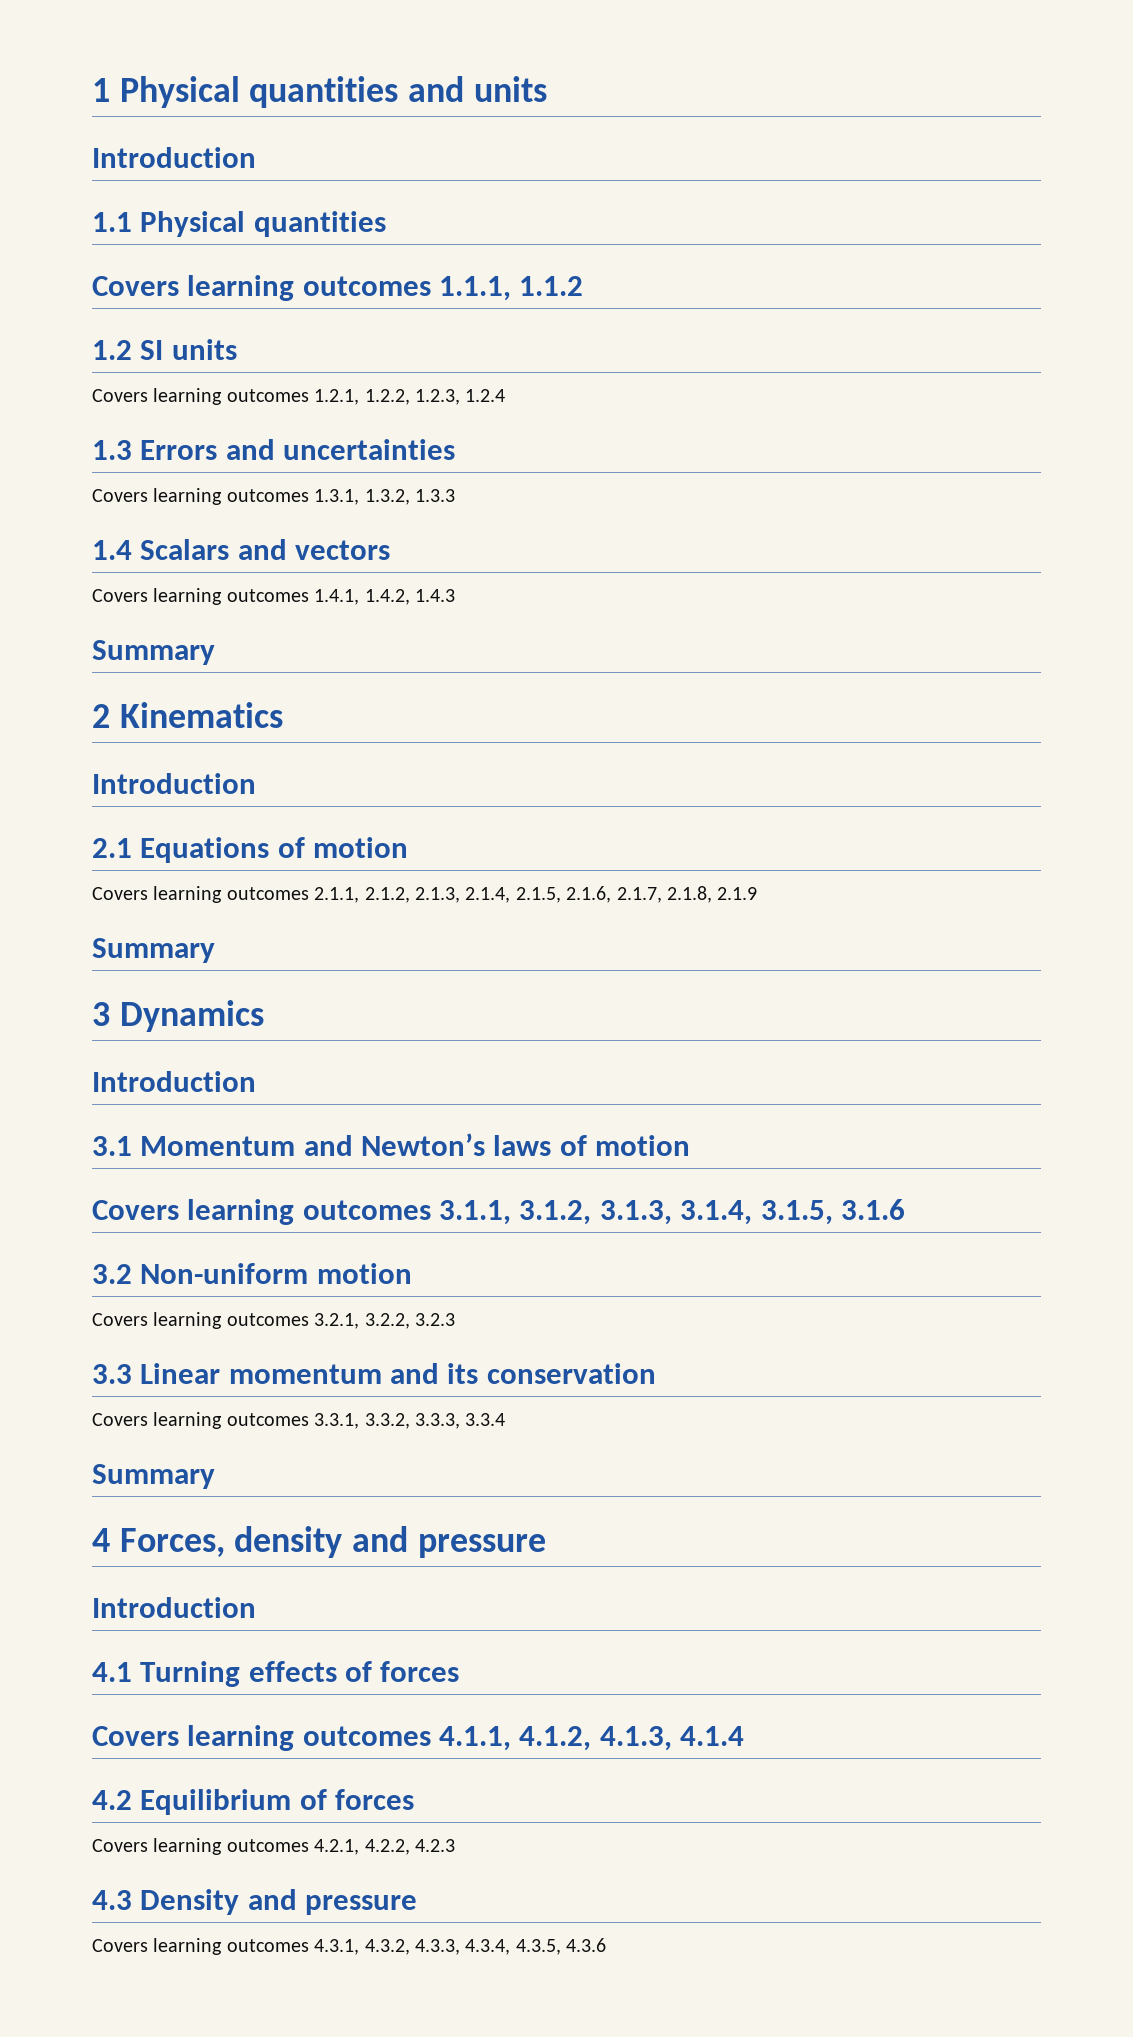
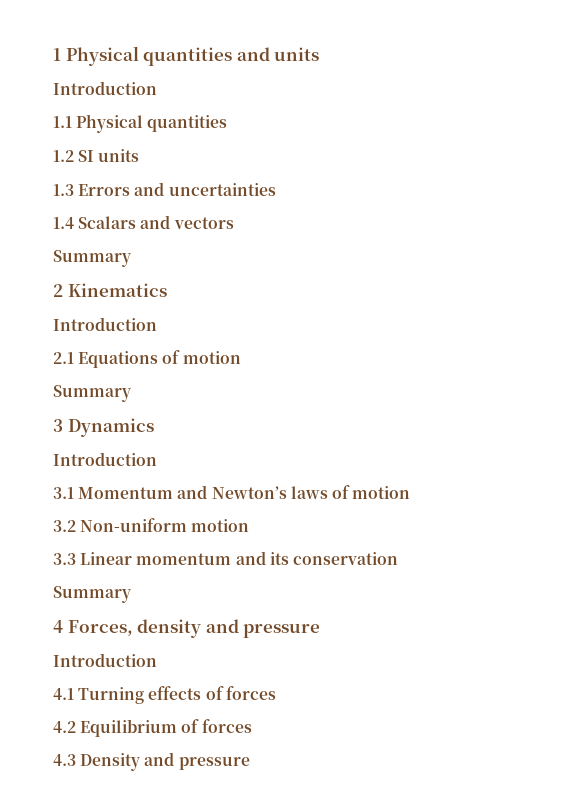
[92,275,584,301] [92,339,237,360] [92,388,506,405] [92,439,456,460] [92,488,455,505] [92,539,391,560] [92,588,455,605] Covers learning outcomes 1.1.1, 1.1.2 // 1.2 SI units // Covers learning outcomes 1.2.1, 1.2.2, 1.2.3, 1.2.4 // 1.3 Errors and uncertainties // Covers learning outcomes 1.3.1, 1.3.2, 1.3.3 // 1.4 Scalars and vectors // Covers learning outcomes 1.4.1, 1.4.2, 1.4.3 -> [53,149,140,162] [53,182,276,196] [53,215,234,229] 1.2 SI units // 1.3 Errors and uncertainties // 1.4 Scalars and vectors
[92,886,758,903] // Covers learning outcomes 2.1.1, 2.1.2, 2.1.3, 2.1.4, 2.1.5, 2.1.6, 2.1.7, 2.1.8, 2.1.9 -> (241, 357) none
[92,1199,905,1225] [92,1263,412,1284] [92,1312,455,1329] Covers learning outcomes 3.1.1, 3.1.2, 3.1.3, 3.1.4, 3.1.5, 3.1.6 // 3.2 Non-uniform motion // Covers learning outcomes 3.2.1, 3.2.2, 3.2.3 -> [53,518,250,532] 3.2 Non-uniform motion
[92,1412,506,1429] // Covers learning outcomes 3.3.1, 3.3.2, 3.3.3, 3.3.4 -> (398, 558) none
[92,1725,745,1751] [92,1789,415,1815] [92,1838,455,1855] [92,1889,418,1915] [92,1938,607,1955] Covers learning outcomes 4.1.1, 4.1.2, 4.1.3, 4.1.4 // 4.2 Equilibrium of forces // Covers learning outcomes 4.2.1, 4.2.2, 4.2.3 // 4.3 Density and pressure // Covers learning outcomes 4.3.1, 4.3.2, 4.3.3, 4.3.4, 4.3.5, 4.3.6 -> [53,719,252,737] [53,752,250,771] 4.2 Equilibrium of forces // 4.3 Density and pressure

